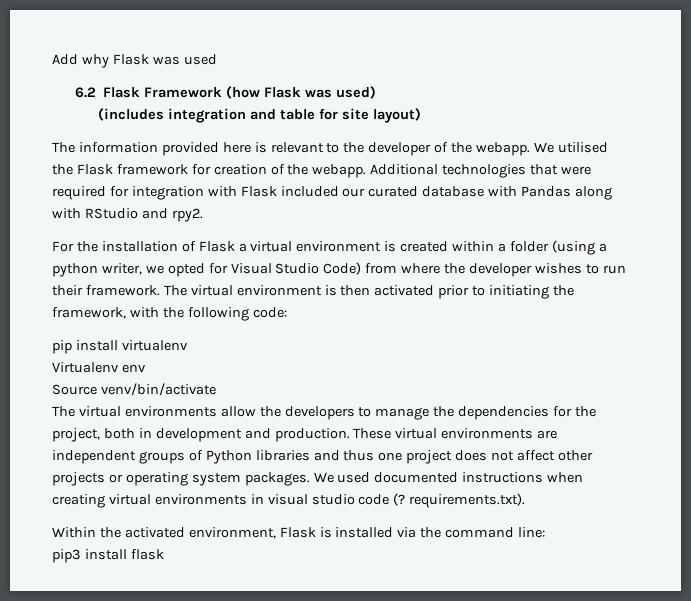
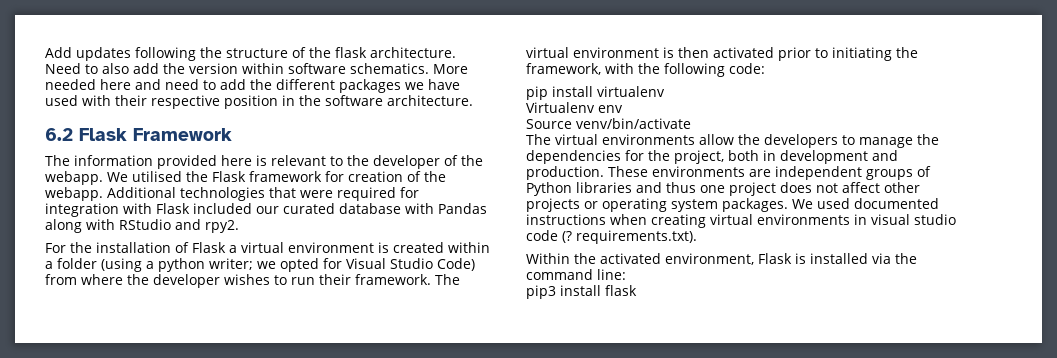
[81,54,217,68] [75,86,376,99] [98,108,421,123] why Flask was used // 6.2 Flask Framework (how Flask was used) // (includes integration and table for site layout) -> [76,47,456,61] [45,63,468,74] [45,79,460,93] [45,95,473,109] [45,128,232,141] updates following the structure of the flask architecture. Need to also add the version within software schematics. More needed here and need to add the different packages we have used with their respective position in the software architecture. // 6.2 Flask Framework
[101,263,142,275] writer, -> [209,258,253,270] writer;
[395,428,438,439] virtual -> (648, 171) none

